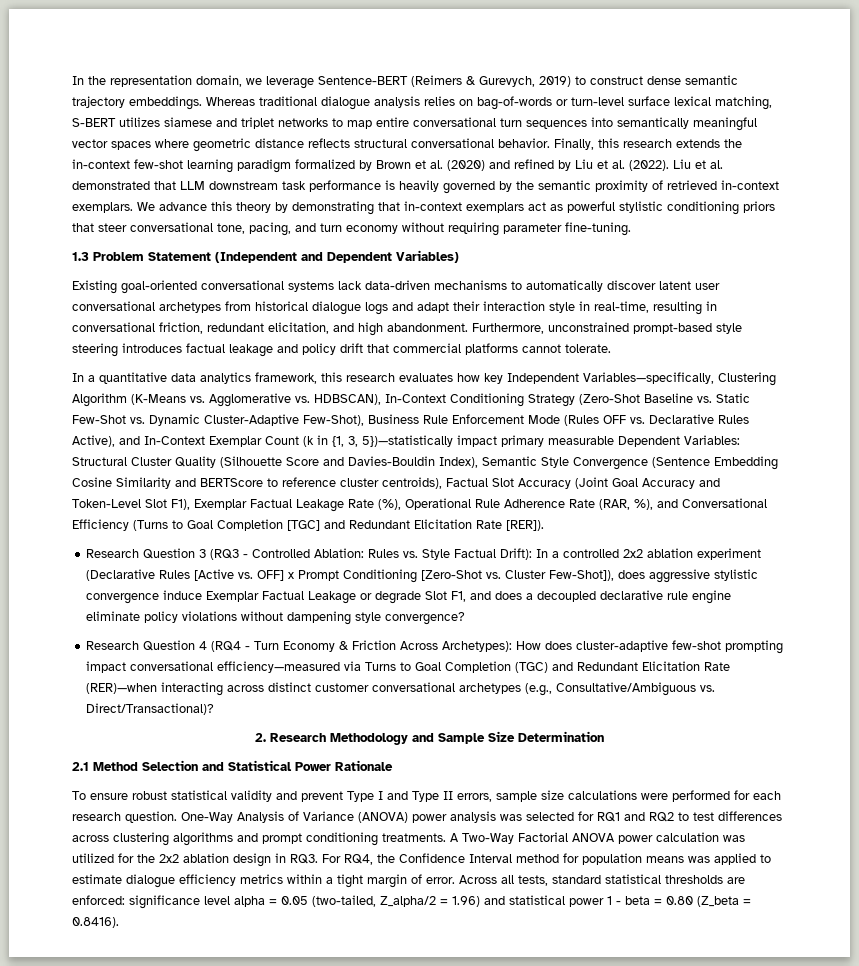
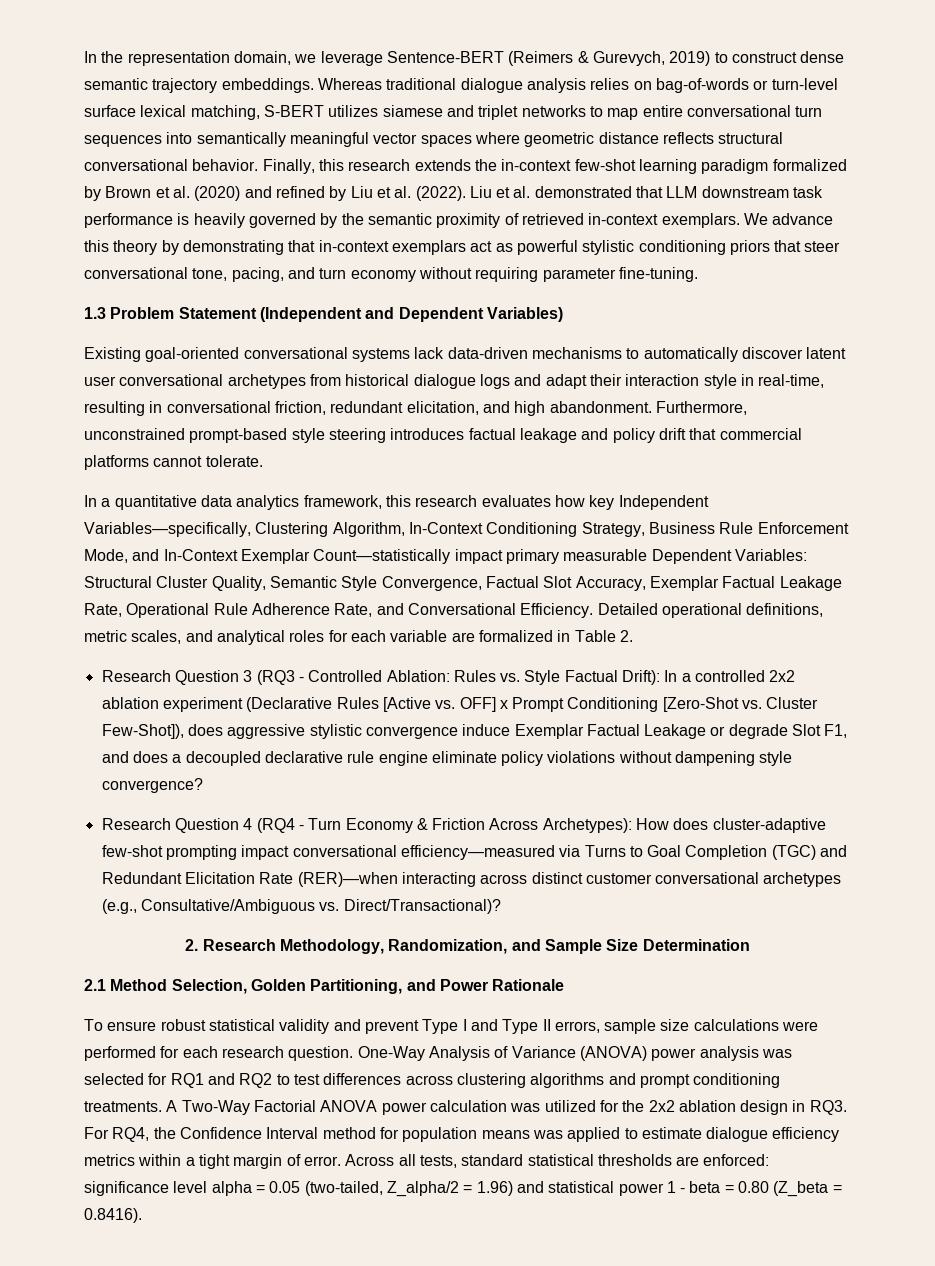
[72,393,750,407] [72,414,749,426] [72,435,453,447] Algorithm (K-Means vs. Agglomerative vs. HDBSCAN), In-Context Conditioning Strategy (Zero-Shot Baseline vs. Static Few-Shot vs. Dynamic Cluster-Adaptive Few-Shot), Business Rule Enforcement Mode (Rules OFF vs. Declarative Rules Active), and In-Context Exemplar Count (k in {1, 3, 5})—statistically -> [332,522,849,537] [84,549,451,564] Algorithm, In-Context Conditioning Strategy, Business Rule Enforcement Mode, and In-Context Exemplar Count—statistically
[175,456,778,470] [72,477,720,489] [72,499,401,512] Quality (Silhouette Score and Davies-Bouldin Index), Semantic Style Convergence (Sentence Embedding Cosine Similarity and BERTScore to reference cluster centroids), Factual Slot Accuracy (Joint Goal Accuracy and Token-Level Slot F1), Exemplar Factual Leakage Rate (%), -> [211,576,842,591] [84,603,122,617] Quality, Semantic Style Convergence, Factual Slot Accuracy, Exemplar Factual Leakage Rate,
[569,498,767,510] [72,519,544,531] Rate (RAR, %), and Conversational Efficiency (Turns to Goal Completion [TGC] and Redundant Elicitation Rate [RER]). -> [334,603,824,618] [84,630,633,645] Rate, and Conversational Efficiency. Detailed operational definitions, metric scales, and analytical roles for each variable are formalized in Table 2.
[330,733,408,745] Methodology -> [280,939,508,954] Methodology, Randomization,
[142,760,292,771] Selection and Statistical -> [171,979,436,994] Selection, Golden Partitioning, and

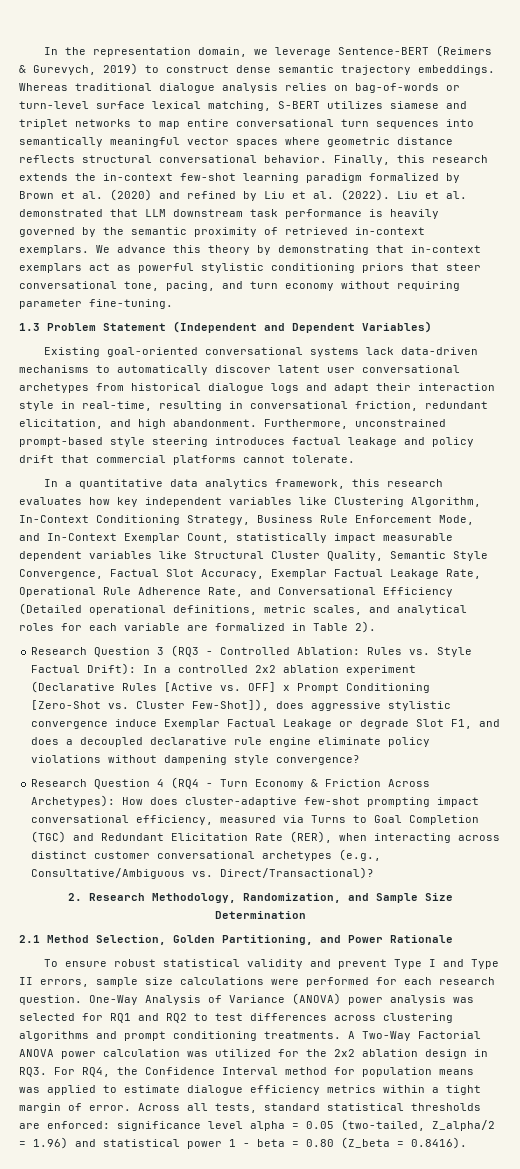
[618,495,709,510] [84,522,251,537] Independent Variables—specifically, -> [145,497,327,507] independent variables like
[313,549,807,564] Count—statistically impact primary measurable Dependent Variables: -> [187,533,453,543] [19,551,187,561] Count, statistically impact measurable dependent variables like
[520,603,658,618] Efficiency. Detailed -> [383,587,453,597] [19,603,82,615] Efficiency (Detailed
[619,630,633,642] 2. -> [355,621,376,633] 2).
[400,845,555,860] efficiency—measured -> [136,815,277,825] efficiency, measured
[297,872,398,887] (RER)—when -> [290,831,368,843] (RER), when

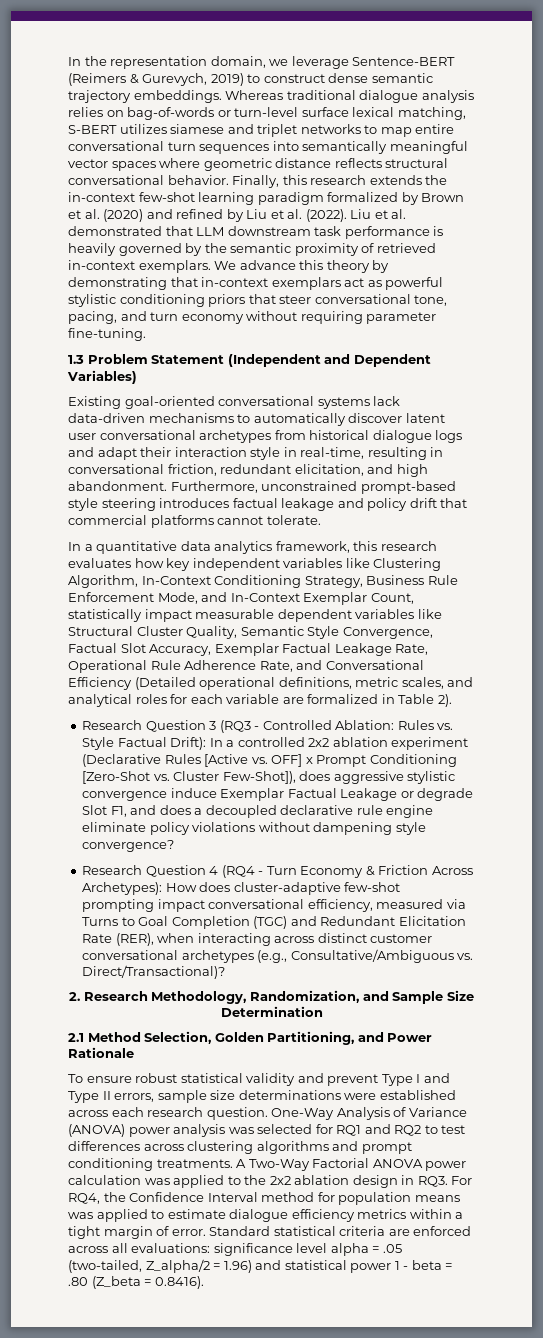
[180,977,397,987] calculations were performed for -> [238,1090,456,1100] [68,1110,108,1117] determinations were established across
[215,1049,299,1057] utilized for -> [173,1175,241,1188] applied to
[138,1103,481,1113] [19,1121,110,1129] Across all tests, standard statistical thresholds are enforced: -> [209,1226,472,1236] [68,1243,211,1253] Standard statistical criteria are enforced across all evaluations:
[306,1121,334,1129] 0.05 -> [382,1244,402,1253] .05
[306,1139,334,1147] 0.80 -> [68,1277,88,1286] .80

